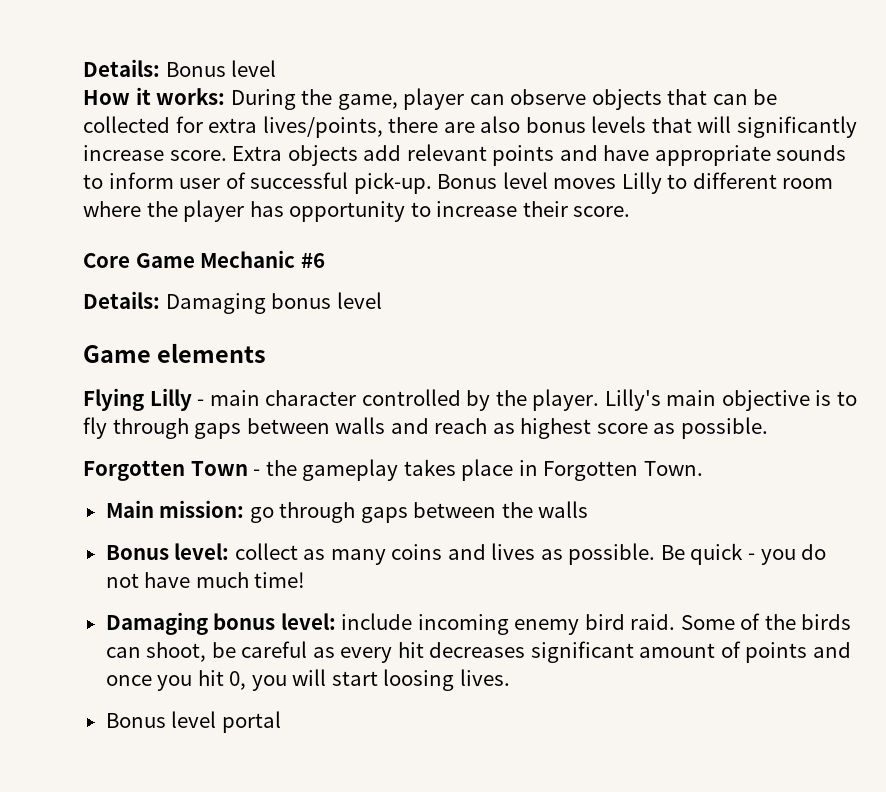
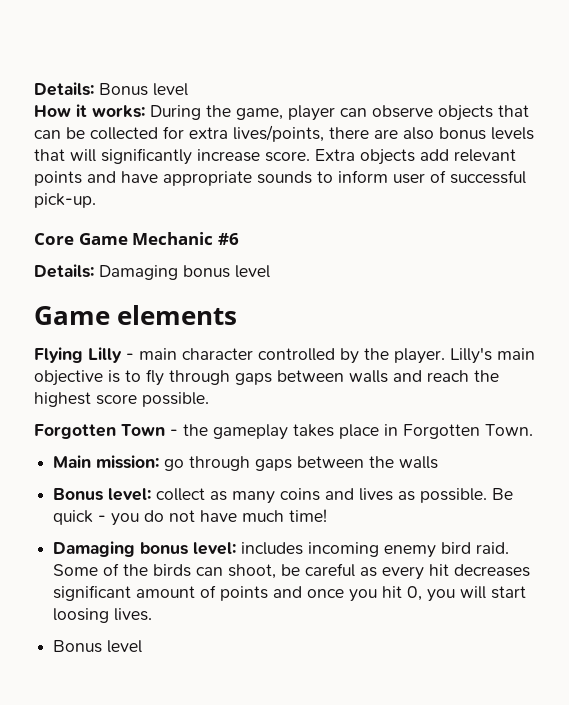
[437,172,834,194] [83,200,631,222] Bonus level moves Lilly to different room where the player has opportunity to increase their score. -> (96, 200) none
[492,423,515,434] as -> [474,370,499,382] the
[653,423,676,434] as -> (137, 399) none
[341,613,413,630] include -> [241,542,304,555] includes
[221,711,281,733] portal -> (143, 646) none

